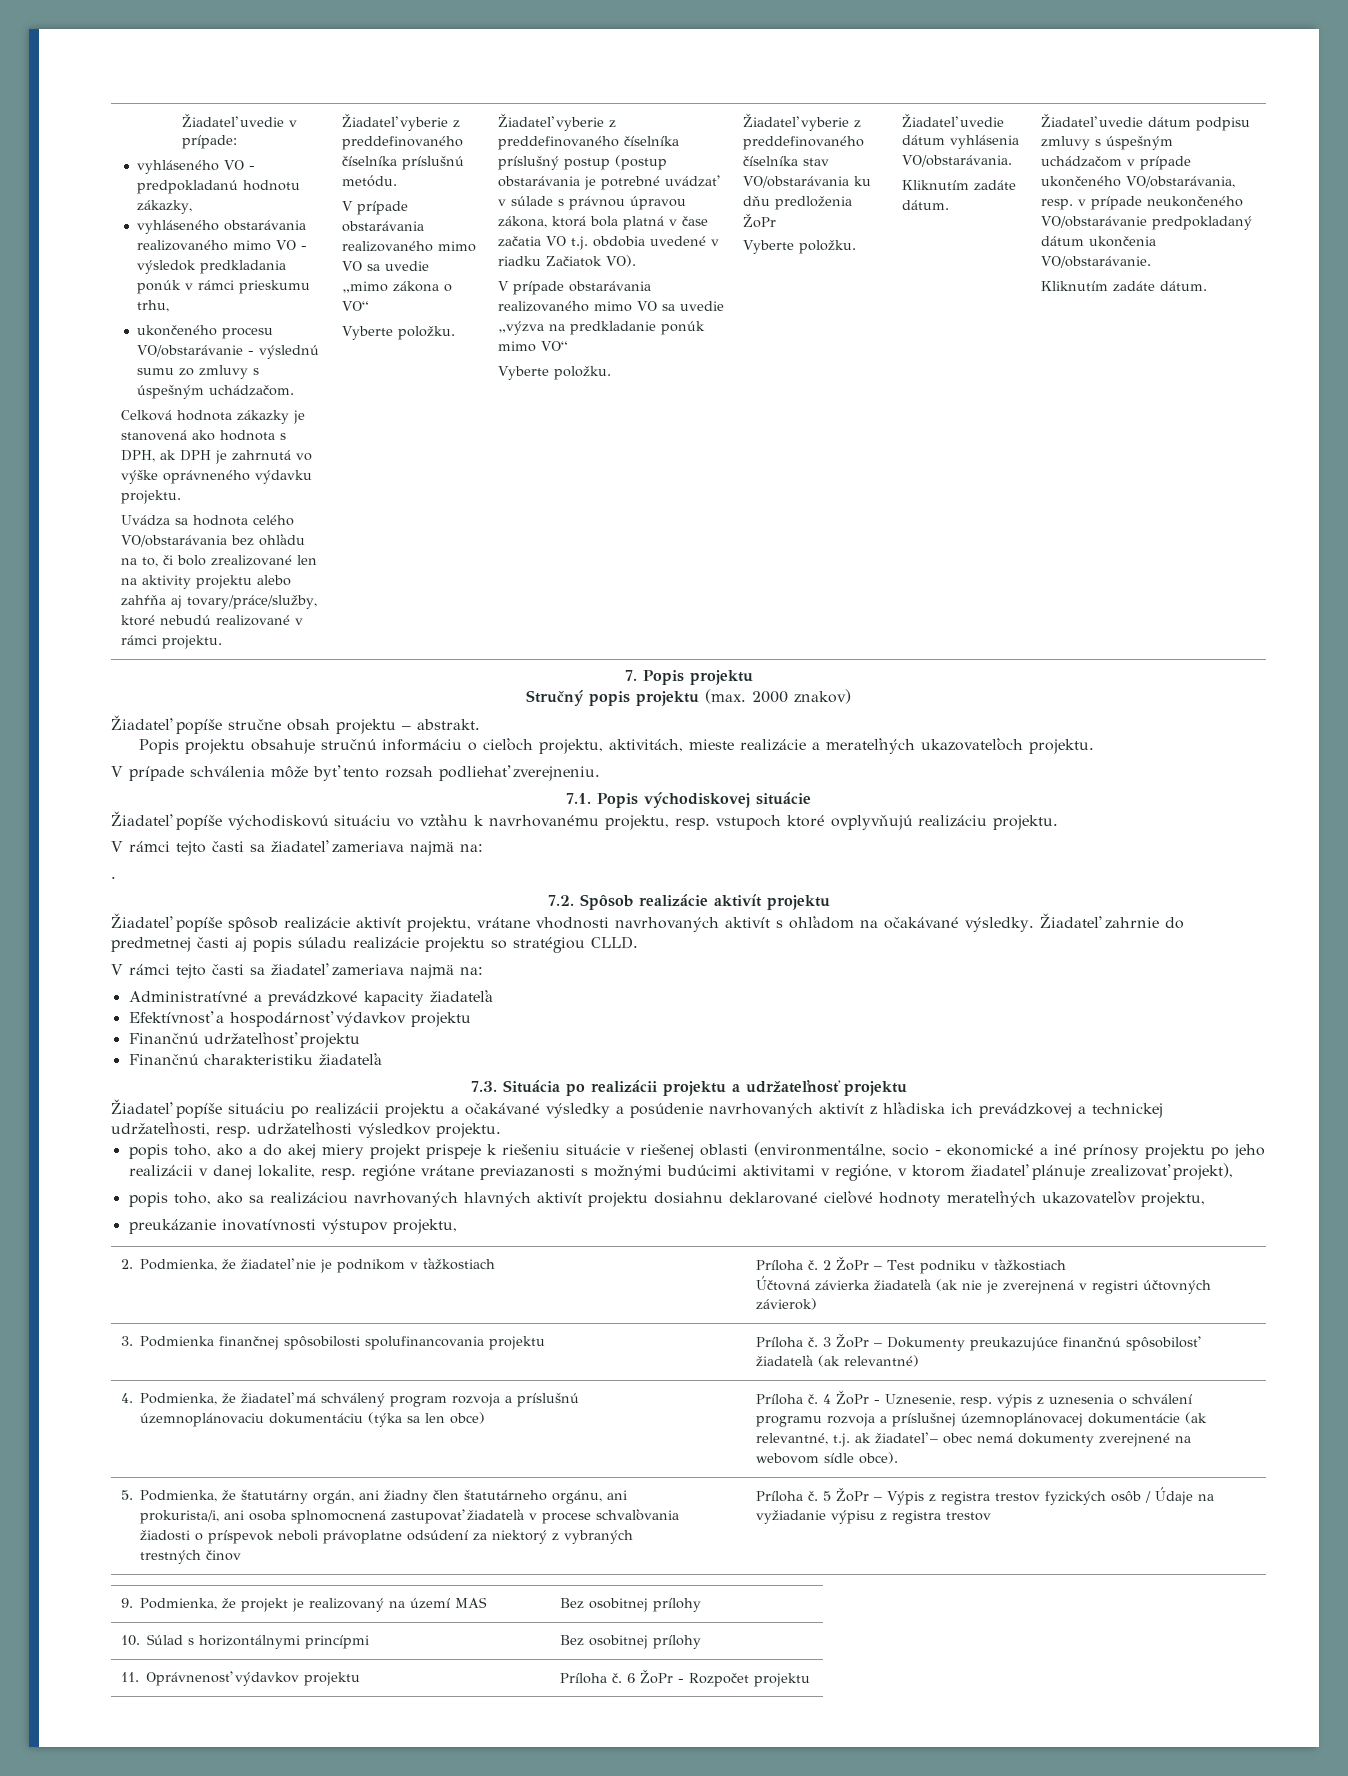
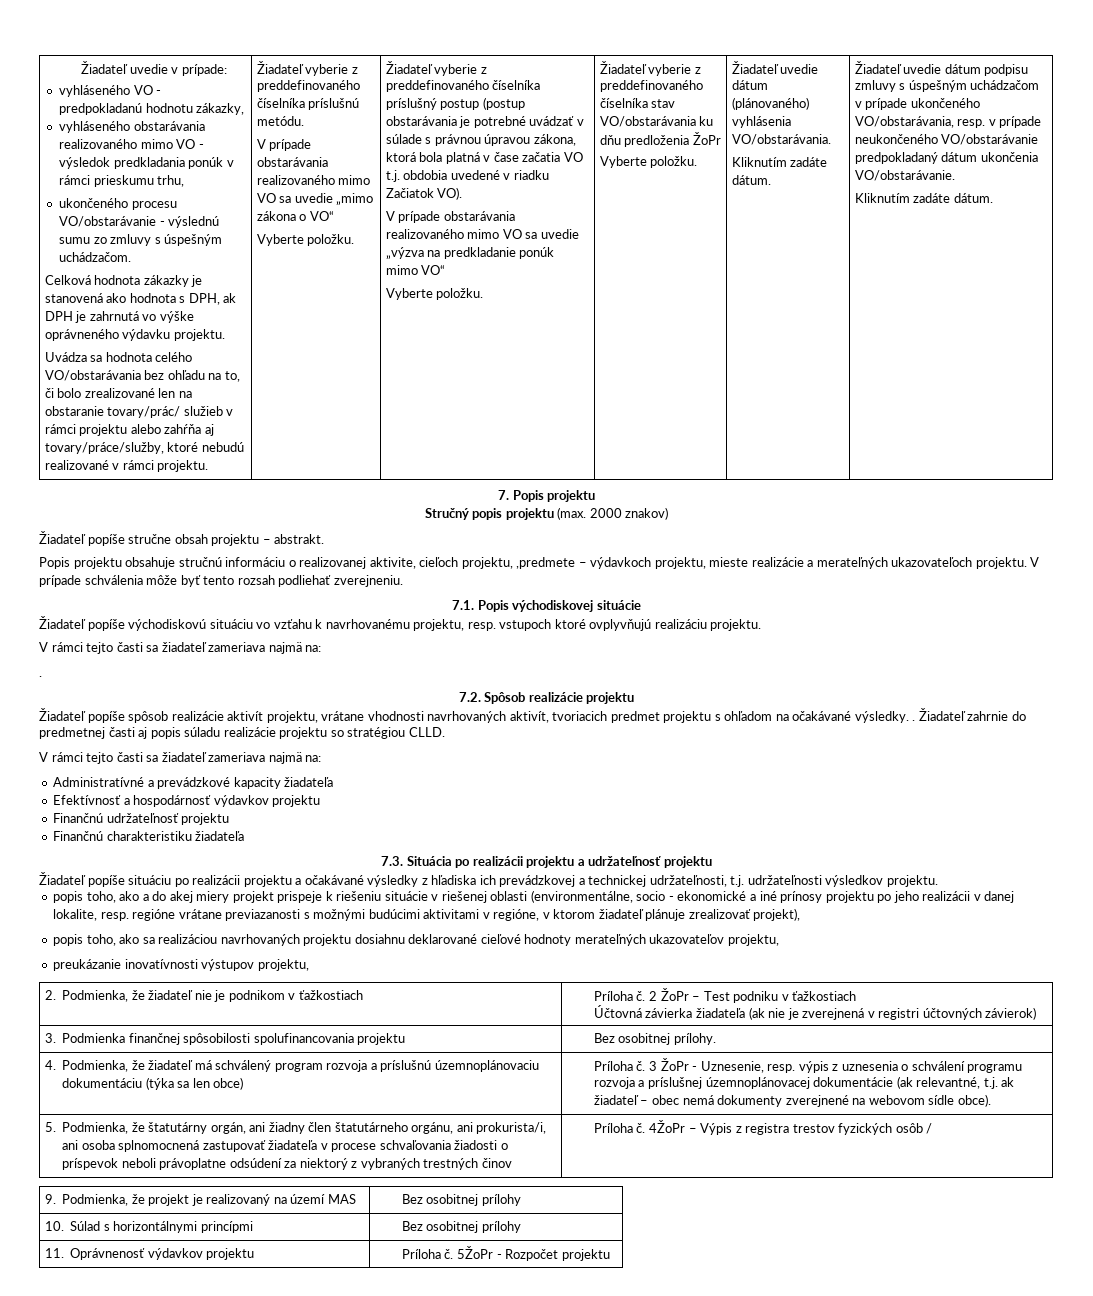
[141,575,191,589] aktivity -> [44,406,234,418] [44,424,76,434] obstaranie tovary/prác/ služieb v rámci
(945, 140) none -> [731,97,809,110] (plánovaného)
[483,738,684,754] cieľoch projektu, aktivitách, -> [299,557,706,569] realizovanej aktivite, cieľoch projektu, ,predmete – výdavkoch projektu,
(1095, 746) // -> (1027, 563) none
[713,894,762,907] aktivít -> (583, 697) none
[725,917,770,928] aktivít -> [509,711,712,723] aktivít, tvoriacich predmet projektu
(1034, 924) none -> [912,720,916,721] .
[616,1103,864,1118] a posúdenie navrhovaných aktivít -> (419, 881) none
[216,1126,251,1138] resp. -> [730,875,745,887] t.j.
[463,1192,582,1207] hlavných aktivít -> (300, 940) none
[756,1333,1202,1351] [756,1355,920,1367] Príloha č. 3 ŽoPr – Dokumenty preukazujúce finančnú spôsobilosť žiadateľa (ak relevantné) -> [593,1033,717,1045] Bez osobitnej prílohy.
[823,1394,832,1404] 4 -> [649,1061,658,1071] 3
[823,1487,870,1502] 5 ŽoPr -> [649,1120,686,1133] 4ŽoPr
[1155,1487,1215,1505] [756,1510,992,1524] Údaje na vyžiadanie výpisu z registra trestov -> (933, 1128) none
[627,1669,674,1684] 6 ŽoPr -> [457,1246,494,1259] 5ŽoPr

